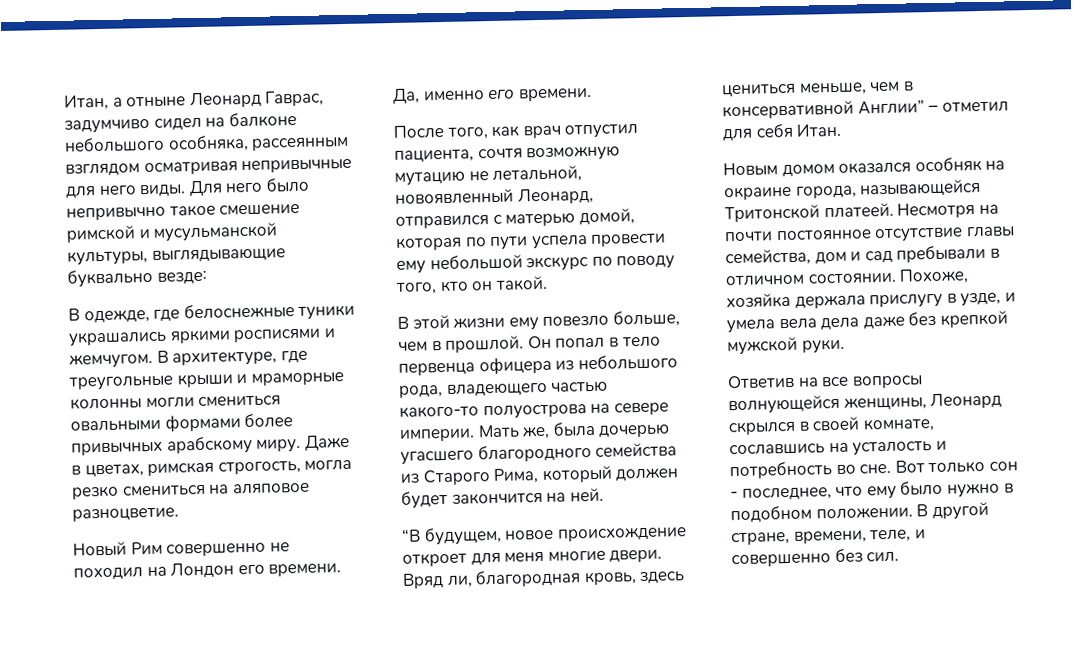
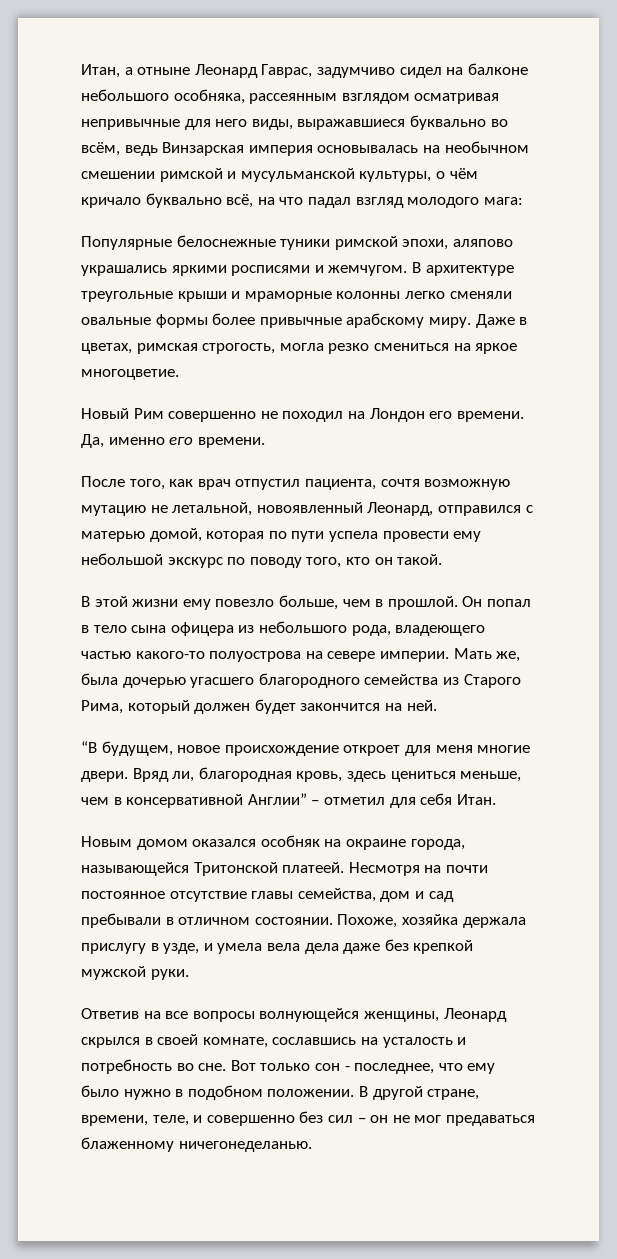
[139,177,310,198] [66,203,301,221] [66,222,279,243] [67,248,286,266] [67,268,207,288] [68,303,356,324] виды. Для него было непривычно такое смешение римской и мусульманской культуры, выглядывающие буквально везде: // В одежде, где белоснежные туники -> [251,115,508,130] [81,141,529,156] [81,168,478,182] [81,193,523,208] [81,235,513,250] виды, выражавшиеся буквально во всём, ведь Винзарская империя основывалась на необычном смешении римской и мусульманской культуры, о чём кричало буквально всё, на что падал взгляд молодого мага: // Популярные белоснежные туники римской эпохи, аляпово
[172,350,308,367] архитектуре, где -> [425,265,514,276] архитектуре
[145,395,282,409] [70,413,294,432] [71,441,163,456] могли смениться овальными формами более привычных -> [404,291,512,299] [81,313,342,328] легко сменяли овальные формы более привычные
[232,482,310,495] [72,507,179,522] аляповое разноцветие. -> [475,343,518,354] [81,369,179,380] яркое многоцветие.
[398,362,475,376] первенца -> [131,625,167,633] сына
[866,551,900,563] сил. -> [327,1115,535,1126] [81,1137,312,1152] сил – он не мог предаваться блаженному ничегонеделанью.

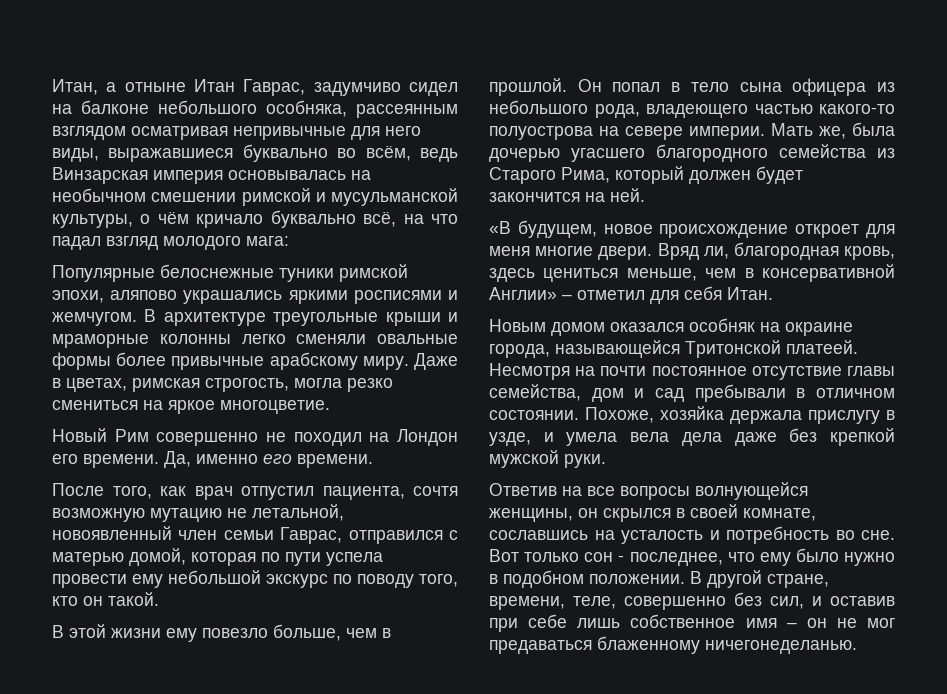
[194,64,258,78] Леонард -> [194,79,236,92] Итан
[367,502,434,516] Леонард, -> [178,527,343,544] член семьи Гаврас,
[81,741,97,753] “В -> [489,221,511,234] «В
[247,793,307,805] Англии” -> [489,287,557,300] Англии»
[443,1008,507,1022] Леонард -> [578,508,598,518] он
[193,1115,203,1123] и -> (616, 602) none
[327,1115,353,1123] сил -> [770,596,895,609] [489,614,777,632] сил, и оставив при себе лишь собственное имя

